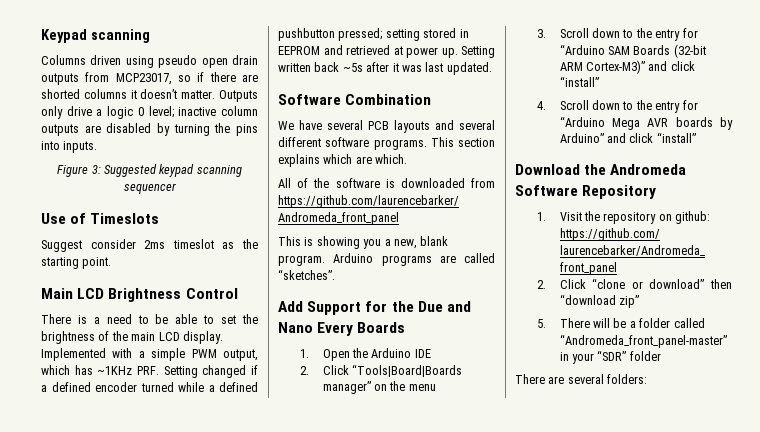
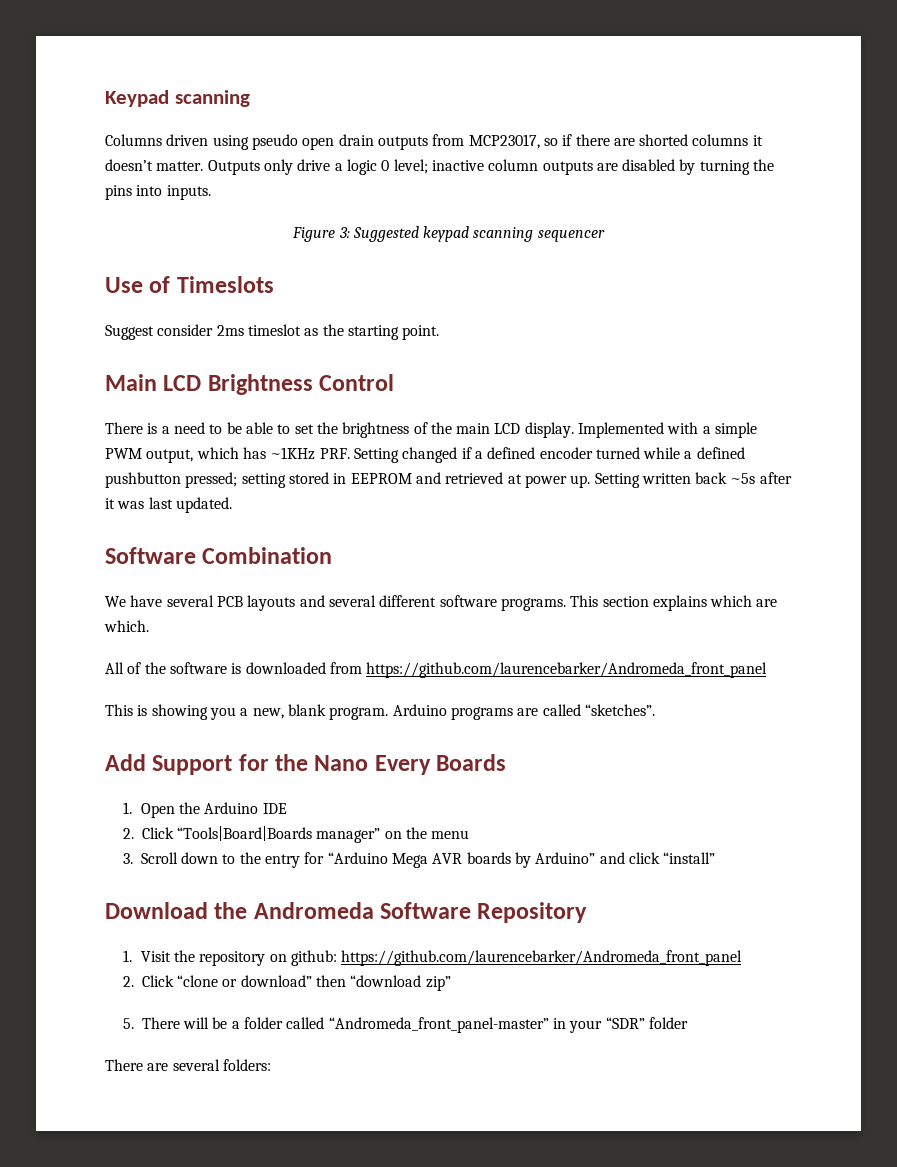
[417,301,471,312] Due and -> (309, 762) none
[608,44,706,58] [559,60,695,74] [559,76,599,87] [537,100,698,113] [559,116,605,127] SAM Boards (32-bit ARM Cortex-M3)” and click “install” // 4. Scroll down to the entry for “Arduino -> (388, 858) none

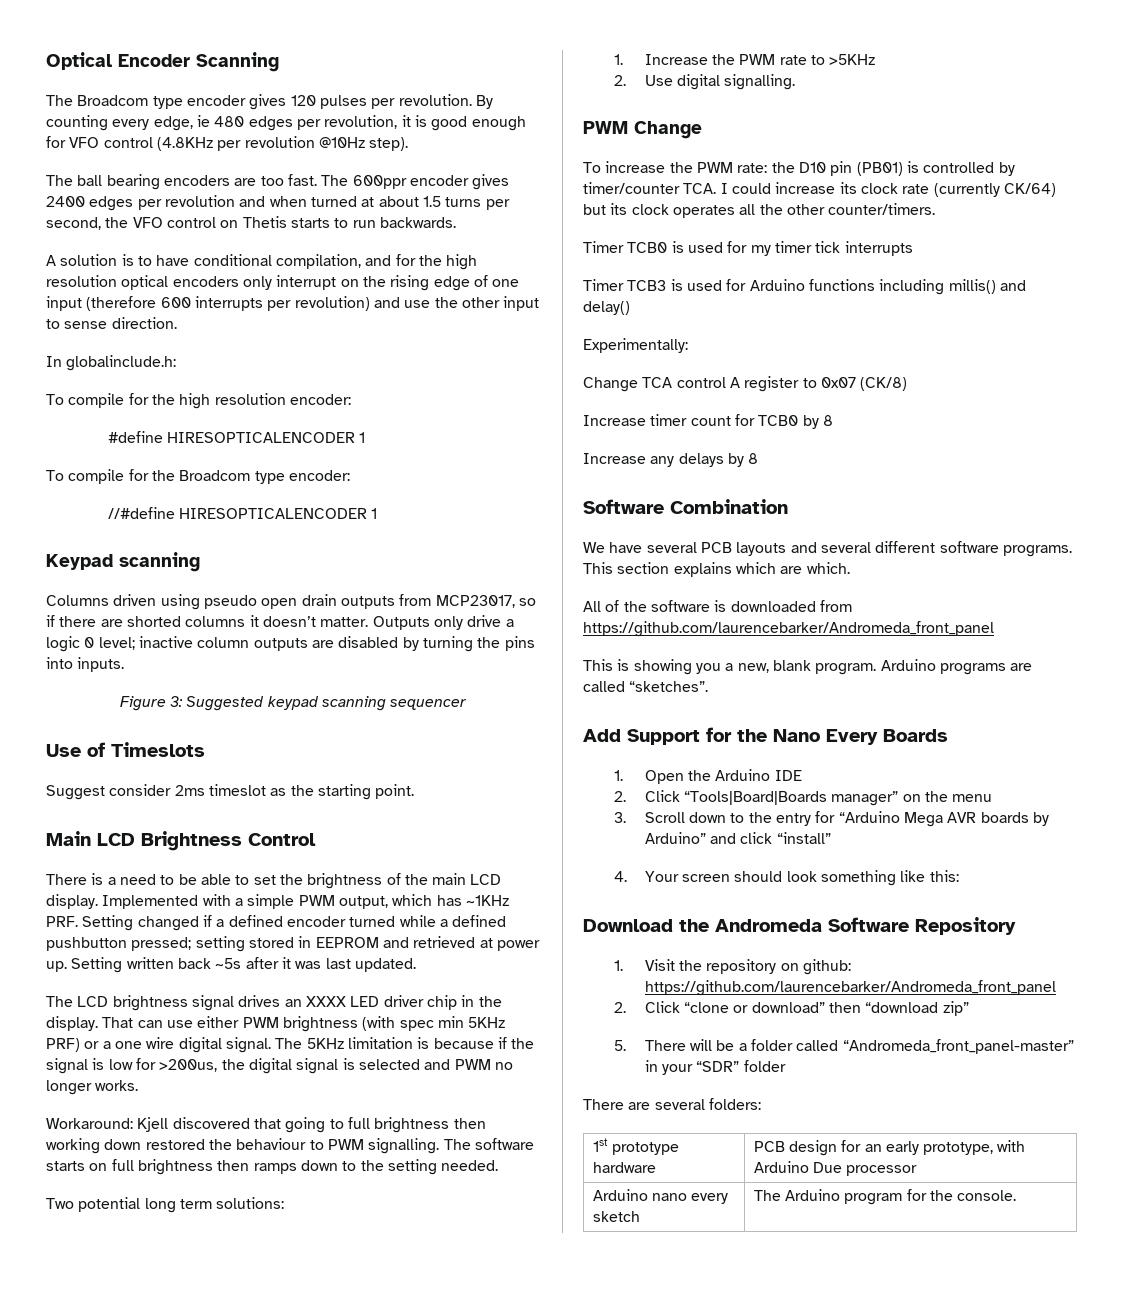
(105, 98) none -> [46,52,279,72] [46,94,493,110] [46,115,526,131] [46,136,409,151] [46,174,510,190] [46,195,510,211] [46,216,456,230] [46,254,478,270] [46,275,520,291] [46,296,540,311] [46,317,177,329] [46,355,177,371] [46,393,351,409] [107,431,366,443] [46,469,350,484] [107,507,378,519] Optical Encoder Scanning // The Broadcom type encoder gives 120 pulses per revolution. By counting every edge, ie 480 edges per revolution, it is good enough for VFO control (4.8KHz per revolution @10Hz step). // The ball bearing encoders are too fast. The 600ppr encoder gives 2400 edges per revolution and when turned at about 1.5 turns per second, the VFO control on Thetis starts to run backwards. // A solution is to have conditional compilation, and for the high resolution optical encoders only interrupt on the rising edge of one input (therefore 600 interrupts per revolution) and use the other input to sense direction. // In globalinclude.h: // To compile for the high resolution encoder: // #define HIRESOPTICALENCODER 1 // To compile for the Broadcom type encoder: // //#define HIRESOPTICALENCODER 1 //
(232, 505) none -> [46,995,502,1011] [46,1016,506,1032] [46,1037,535,1053] [46,1058,513,1074] [46,1080,139,1095] [46,1117,486,1133] [46,1138,534,1154] [46,1159,499,1175] [46,1197,285,1213] [613,54,876,65] [613,74,796,90] [583,121,702,139] [583,161,1015,176] [583,182,1056,197] [583,203,936,218] [583,241,913,256] [583,279,1026,295] [583,301,630,315] [583,338,688,353] [583,376,908,392] [583,414,833,429] [583,453,759,467] // The LCD brightness signal drives an XXXX LED driver chip in the display. That can use either PWM brightness (with spec min 5KHz PRF) or a one wire digital signal. The 5KHz limitation is because if the signal is low for >200us, the digital signal is selected and PWM no longer works. // Workaround: Kjell discovered that going to full brightness then working down restored the behaviour to PWM signalling. The software starts on full brightness then ramps down to the setting needed. // Two potential long term solutions: // 1. Increase the PWM rate to >5KHz // 2. Use digital signalling. // PWM Change // To increase the PWM rate: the D10 pin (PB01) is controlled by timer/counter TCA. I could increase its clock rate (currently CK/64) but its clock operates all the other counter/timers. // Timer TCB0 is used for my timer tick interrupts // Timer TCB3 is used for Arduino functions including millis() and delay() // Experimentally: // Change TCA control A register to 0x07 (CK/8) // Increase timer count for TCB0 by 8 // Increase any delays by 8
(716, 858) none -> [613,870,959,886] // 4. Your screen should look something like this:
(271, 1065) none -> [592,1138,679,1155] [592,1162,656,1173] [753,1140,1026,1156] [753,1161,918,1176] [592,1189,729,1204] [592,1211,640,1222] [753,1189,1017,1205] // 1st prototype hardware | PCB design for an early prototype, with Arduino Due processor // Arduino nano every sketch | The Arduino program for the console.

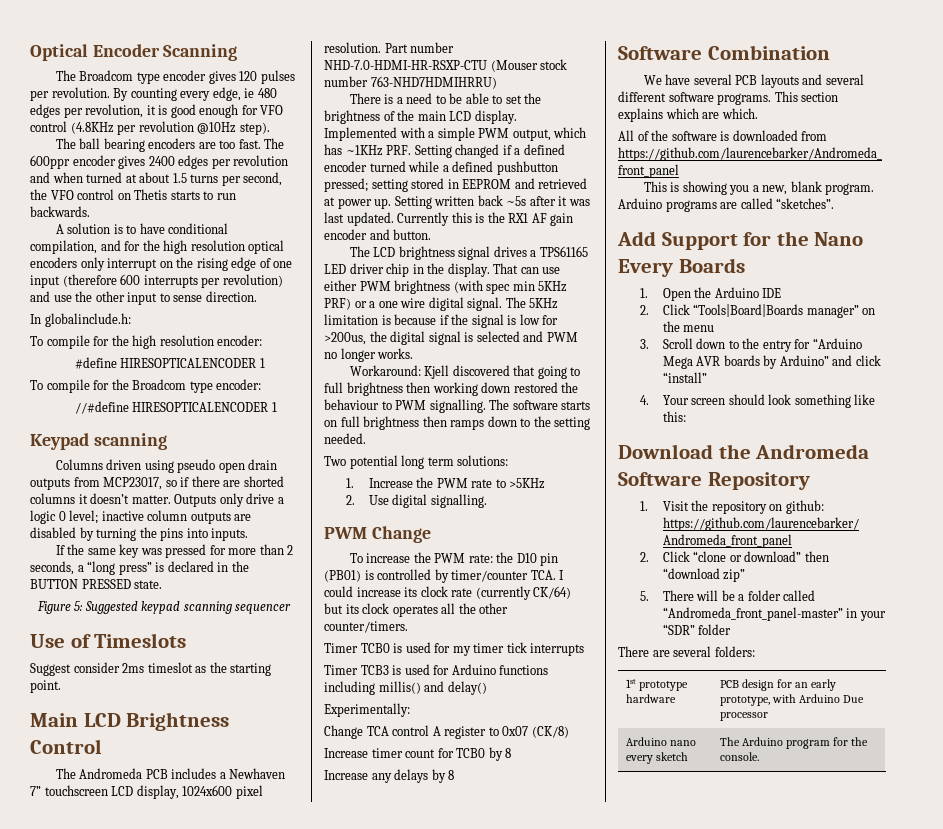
(125, 664) none -> [55,544,294,558] [30,561,249,575] [30,579,163,589] // If the same key was pressed for more than 2 seconds, a “long press” is declared in the BUTTON PRESSED state.
[170,696,184,707] 3: -> [74,601,84,611] 5:
(316, 839) none -> [55,768,286,779] [30,785,263,799] [324,42,455,53] [324,59,568,72] [324,76,497,89] // The Andromeda PCB includes a Newhaven 7” touchscreen LCD display, 1024x600 pixel resolution. Part number NHD-7.0-HDMI-HR-RSXP-CTU (Mouser stock number 763-NHD7HDMIHRRU)
(416, 965) none -> [397,212,574,226] [324,229,432,240] Currently this is the RX1 AF gain encoder and button.
[284,996,346,1007] an XXXX -> [530,246,588,257] a TPS61165

